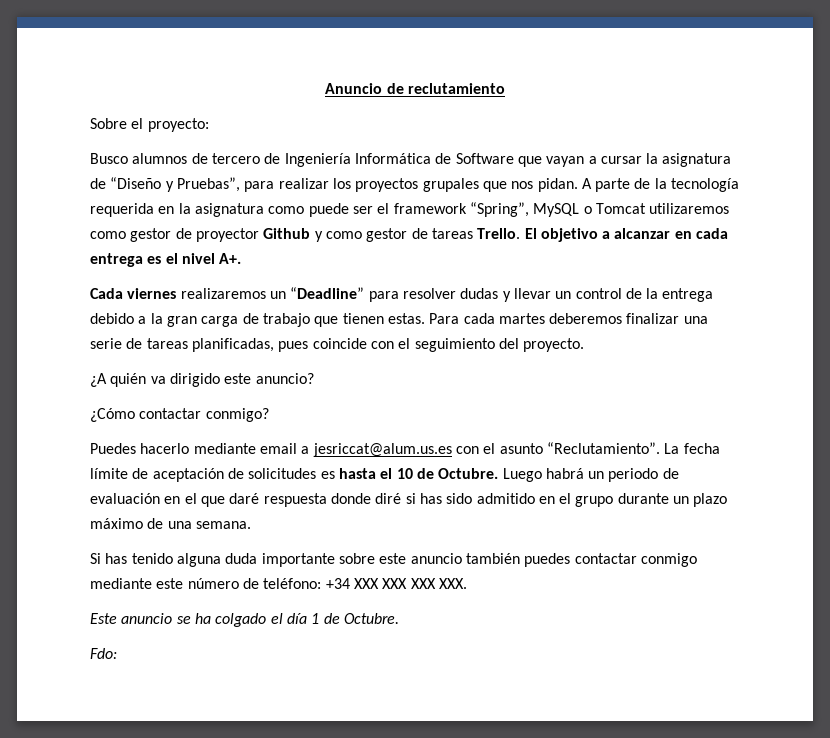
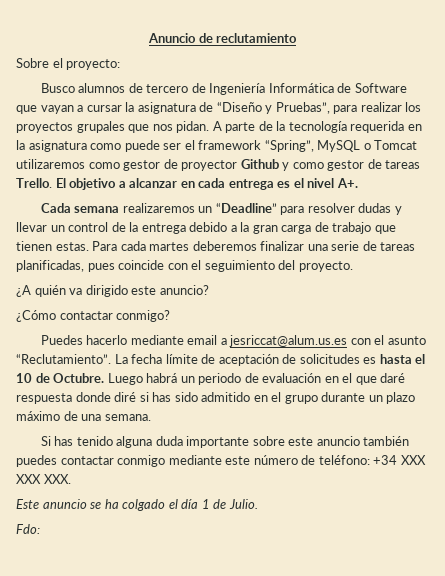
[127,288,177,299] viernes -> [74,206,120,213] semana
[410,578,436,589] XXX -> (41, 479) none
[343,613,399,624] Octubre. -> [228,499,258,509] Julio.

